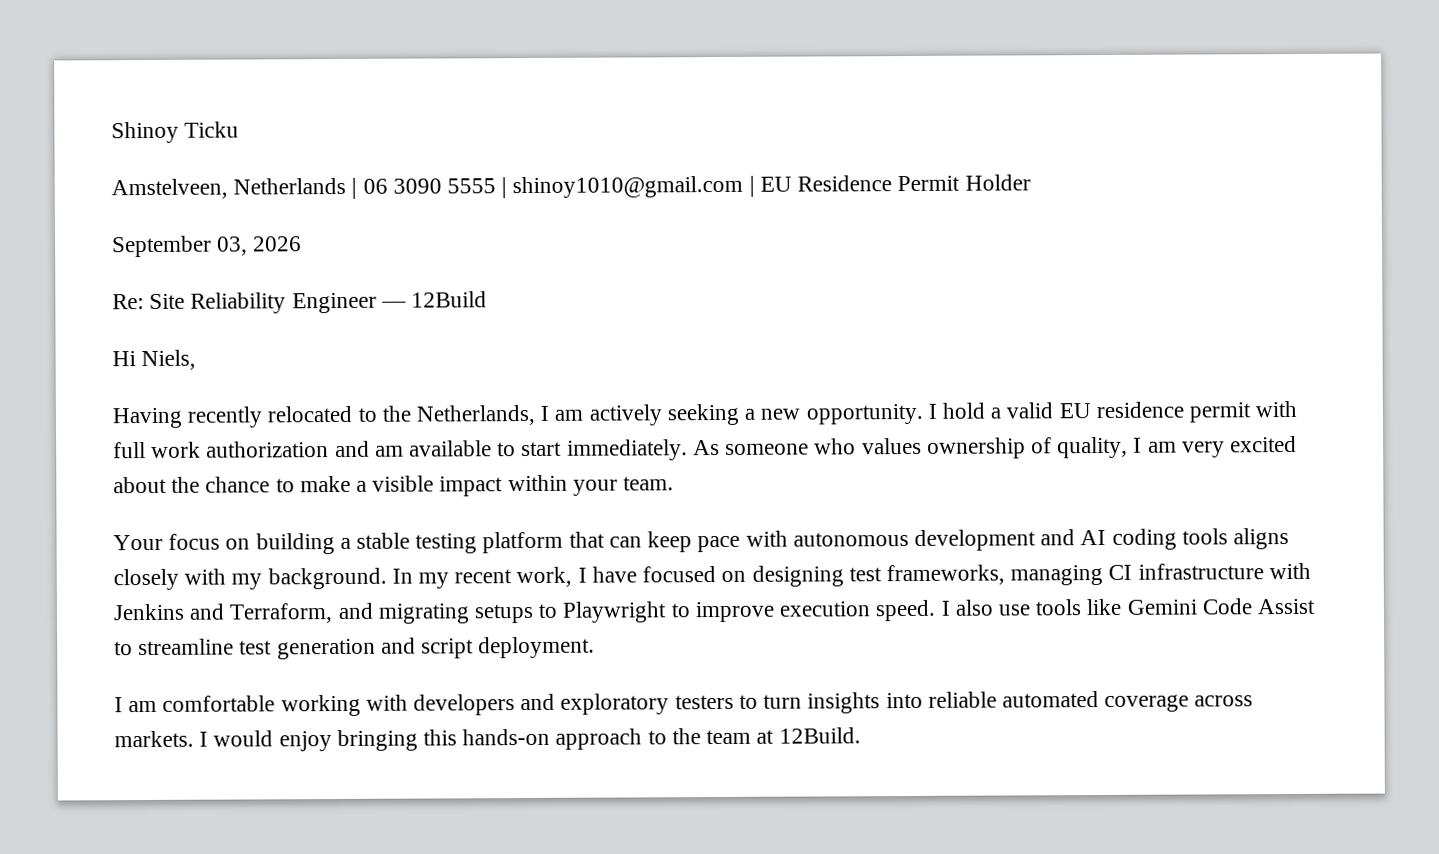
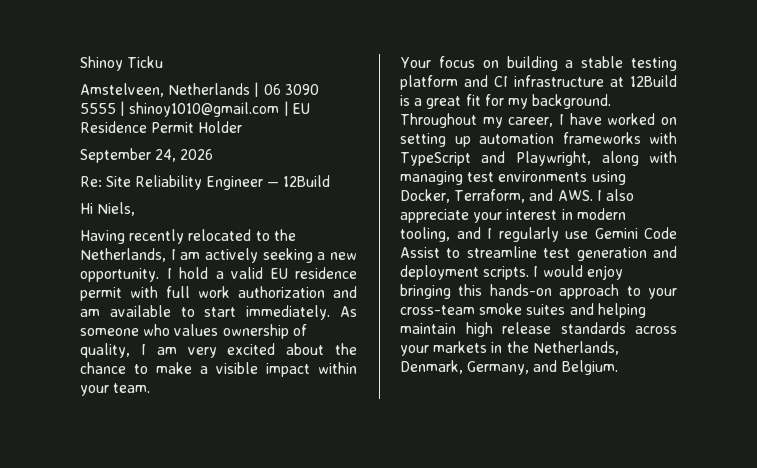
[216,236,249,256] 03, -> [155,149,177,162] 24,
[568,528,1289,553] [113,562,1311,591] [113,598,1122,624] that can keep pace with autonomous development and AI coding tools aligns closely with my background. In my recent work, I have focused on designing test frameworks, managing CI infrastructure with Jenkins and Terraform, and migrating setups to Playwright to improve execution speed. I also use tools like -> [464,75,677,87] [400,94,612,109] [400,113,677,128] [400,132,677,147] [400,151,677,166] [400,171,626,185] [400,189,634,203] [400,208,626,223] [400,227,588,242] and CI infrastructure at 12Build is a great fit for my background. Throughout my career, I have worked on setting up automation frameworks with TypeScript and Playwright, along with managing test environments using Docker, Terraform, and AWS. I also appreciate your interest in modern tooling, and I regularly use
[421,636,596,659] [114,691,1254,717] [114,730,194,748] script deployment. // I am comfortable working with developers and exploratory testers to turn insights into reliable automated coverage across markets. -> [400,265,530,280] deployment scripts.
[671,727,861,745] the team at 12Build. -> [648,288,677,299] [400,303,646,318] [400,322,677,337] [400,341,619,356] [400,360,618,375] your cross-team smoke suites and helping maintain high release standards across your markets in the Netherlands, Denmark, Germany, and Belgium.

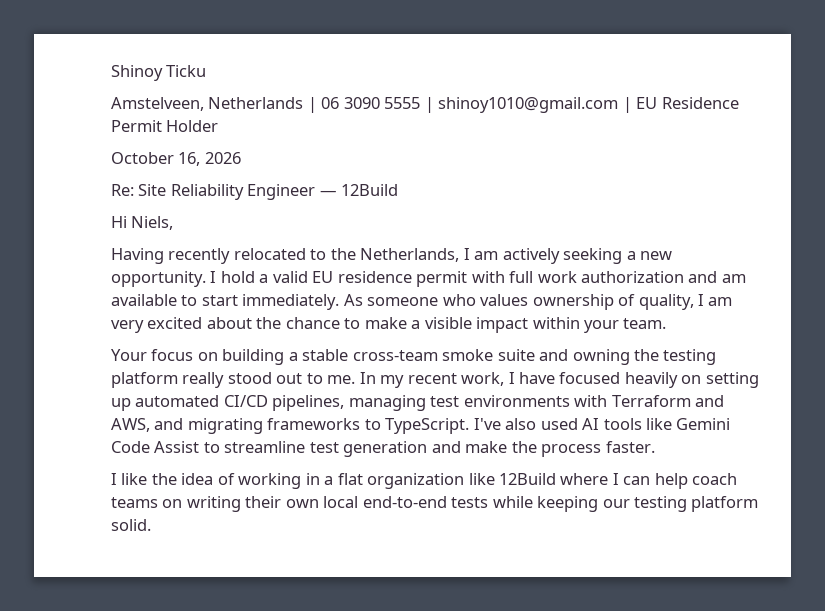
[80,148,177,163] September 24, -> [111,152,201,166] October 16,
[631,57,677,71] [400,75,677,90] [400,94,612,109] [400,113,677,128] [400,132,677,147] [400,151,677,166] [400,171,626,185] [400,189,634,203] [400,208,626,223] [400,227,588,242] testing platform and CI infrastructure at 12Build is a great fit for my background. Throughout my career, I have worked on setting up automation frameworks with TypeScript and Playwright, along with managing test environments using Docker, Terraform, and AWS. I also appreciate your interest in modern tooling, and I regularly use -> [352,349,717,365] [111,372,759,388] [111,395,725,411] [111,418,673,434] cross-team smoke suite and owning the testing platform really stood out to me. In my recent work, I have focused heavily on setting up automated CI/CD pipelines, managing test environments with Terraform and AWS, and migrating frameworks to TypeScript. I've also used AI tools like
[400,265,623,280] [400,284,677,299] [400,303,646,318] [400,322,677,337] [400,341,619,356] [400,360,618,375] deployment scripts. I would enjoy bringing this hands-on approach to your cross-team smoke suites and helping maintain high release standards across your markets in the Netherlands, Denmark, Germany, and Belgium. -> [465,441,655,457] [111,473,738,489] [111,496,759,512] [111,519,151,531] make the process faster. // I like the idea of working in a flat organization like 12Build where I can help coach teams on writing their own local end-to-end tests while keeping our testing platform solid.

